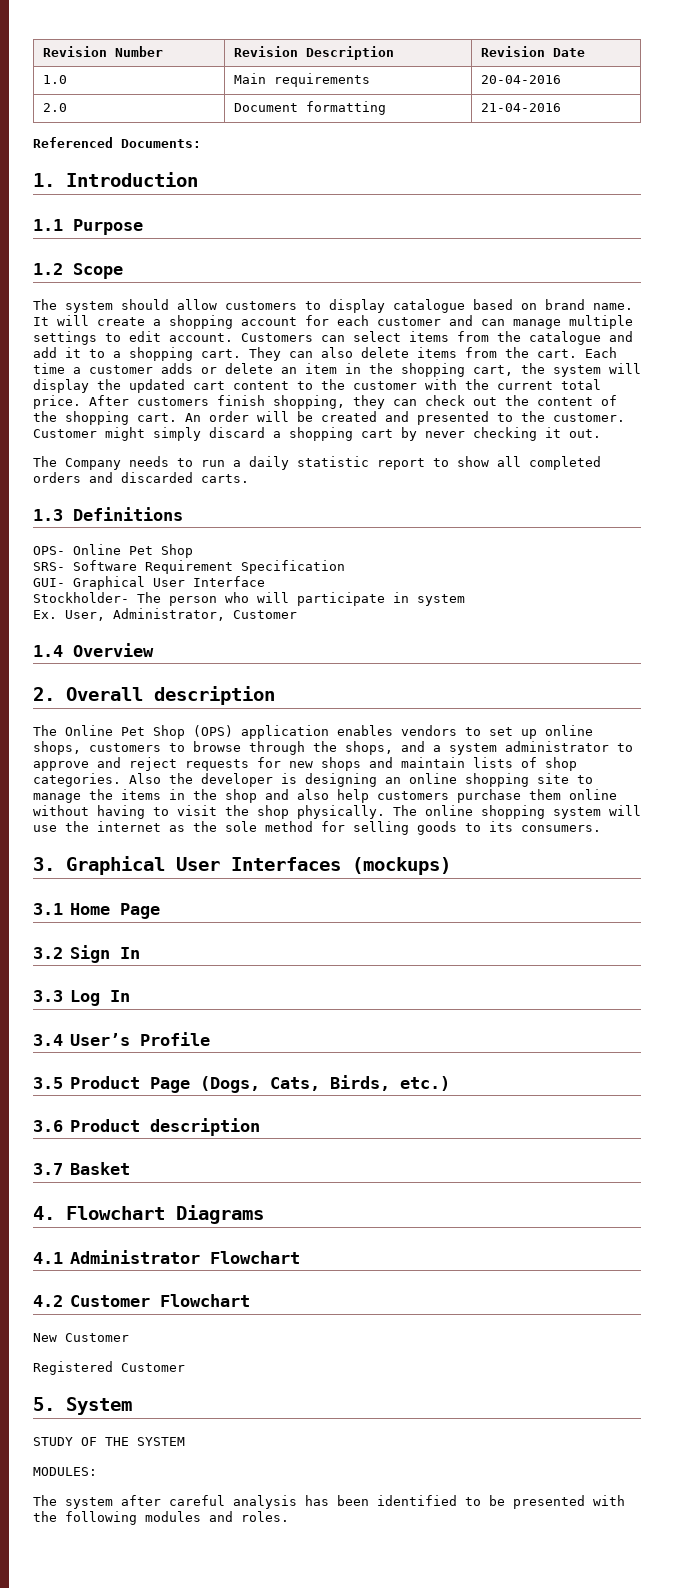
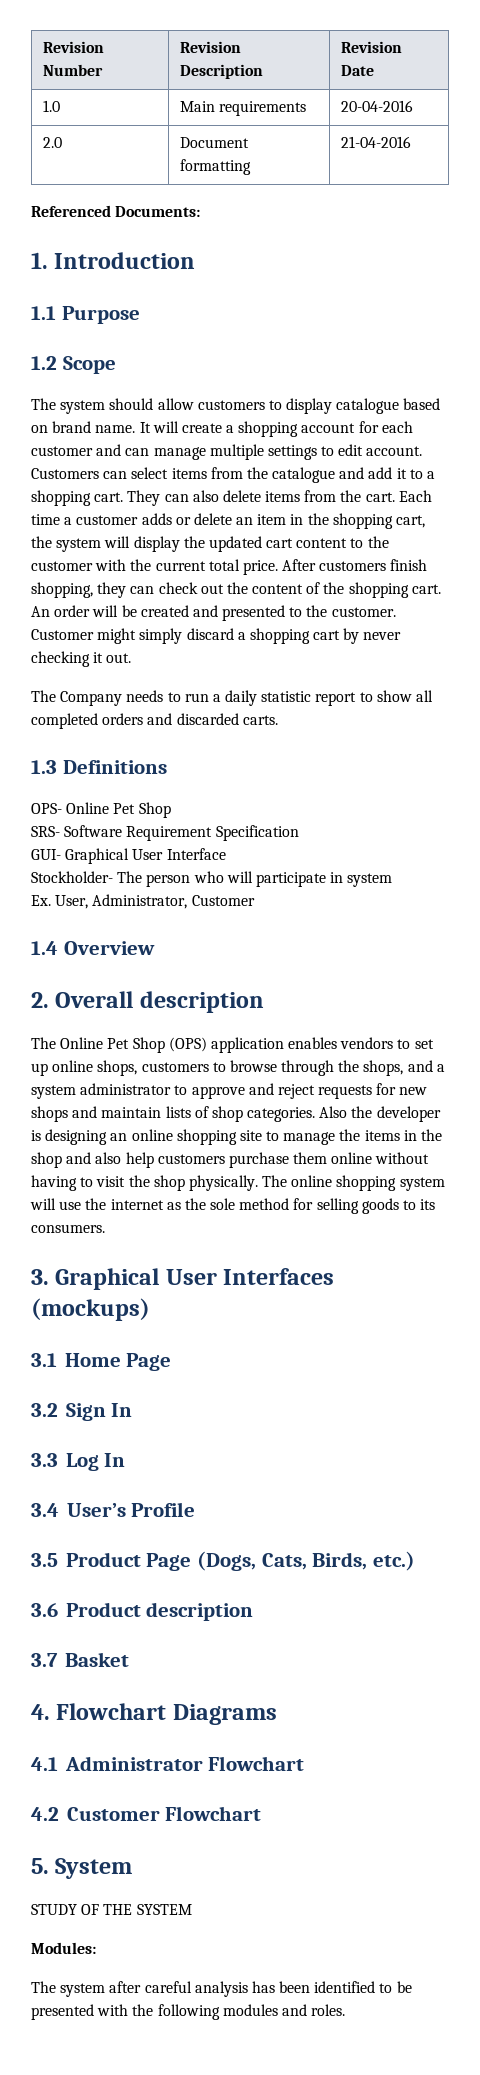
[33,1333,129,1342] [33,1361,185,1375] // New Customer // Registered Customer -> (262, 1813) none
[33,1467,97,1476] MODULES: -> [31,1942,96,1954] Modules:

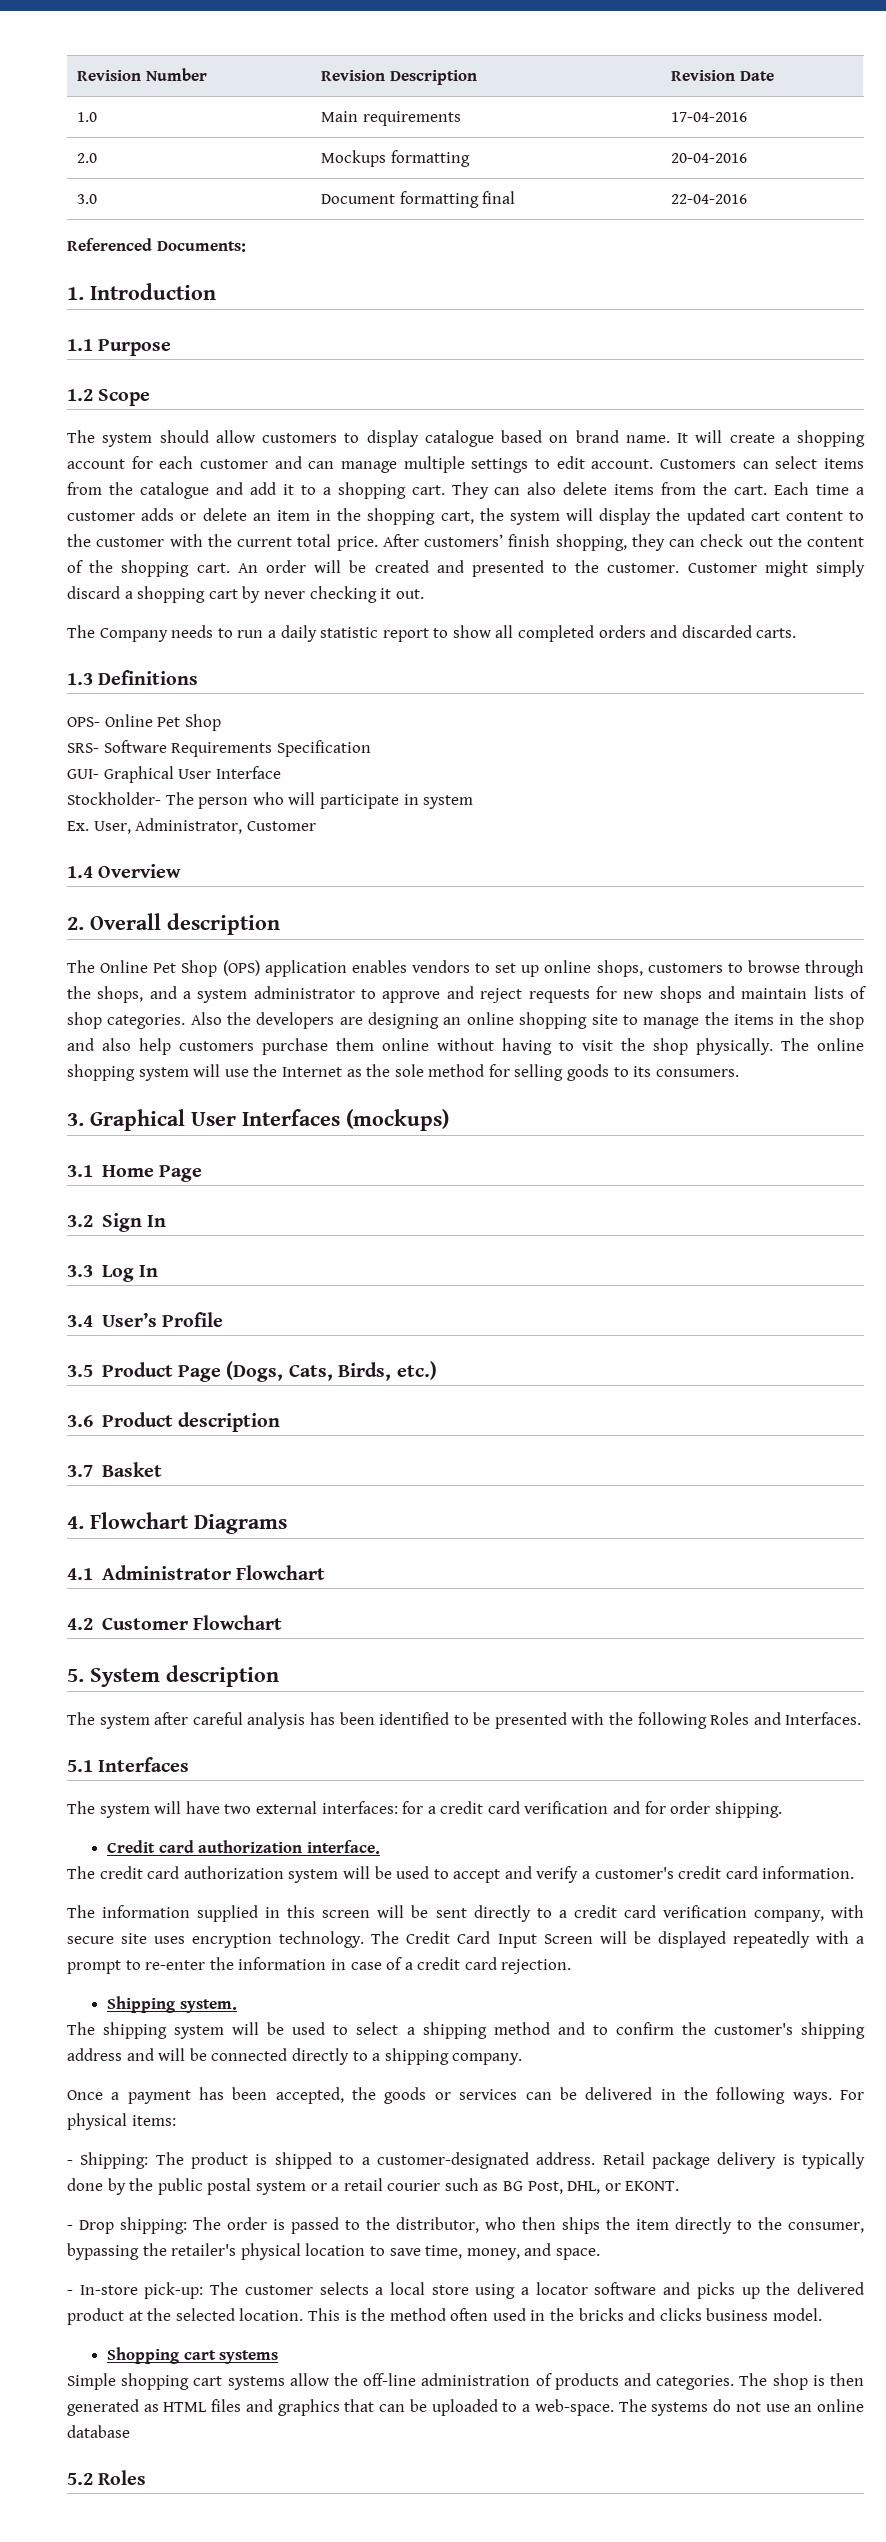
[340,100,413,112] 20-04-2016 -> [671,112,748,122] 17-04-2016
(62, 142) none -> [321,150,470,167] [671,153,748,163] [77,194,98,204] | Mockups formatting | 20-04-2016 // 3.0
[340,136,411,148] | 21-04-2016 -> [482,191,516,204] [671,194,748,204] final | 22-04-2016
[319,561,387,571] customers -> [424,534,503,547] customers’
[126,826,213,841] Requirement -> [171,742,273,757] Requirements
[376,1106,441,1122] [31,1130,41,1141] developer is -> [256,1012,363,1029] developers are
[110,1199,164,1210] internet -> [281,1067,342,1077] Internet
[31,1904,192,1915] [31,1942,96,1954] // STUDY OF THE SYSTEM // Modules: -> [166,1665,279,1687] description
[222,2004,346,2016] modules and roles. -> [710,1712,862,1725] [67,1757,190,1772] [67,1801,782,1818] [107,1840,380,1854] [67,1866,855,1883] [67,1905,864,1922] [67,1931,865,1948] [67,1957,572,1974] [107,1996,237,2013] [67,2022,865,2039] [67,2048,523,2065] [67,2087,865,2104] [67,2113,176,2130] [67,2152,866,2169] [67,2178,680,2195] [67,2217,864,2234] [67,2243,600,2260] [67,2282,865,2299] [67,2308,823,2325] [107,2347,279,2364] [67,2373,865,2390] [67,2399,864,2416] [67,2425,130,2438] [67,2470,147,2485] Roles and Interfaces. // 5.1 Interfaces // The system will have two external interfaces: for a credit card verification and for order shipping. // Credit card authorization interface. // The credit card authorization system will be used to accept and verify a customer's credit card information. // The information supplied in this screen will be sent directly to a credit card verification company, with secure site uses encryption technology. The Credit Card Input Screen will be displayed repeatedly with a prompt to re-enter the information in case of a credit card rejection. // Shipping system. // The shipping system will be used to select a shipping method and to confirm the customer's shipping address and will be connected directly to a shipping company. // Once a payment has been accepted, the goods or services can be delivered in the following ways. For physical items: // - Shipping: The product is shipped to a customer-designated address. Retail package delivery is typically done by the public postal system or a retail courier such as BG Post, DHL, or EKONT. // - Drop shipping: The order is passed to the distributor, who then ships the item directly to the consumer, bypassing the retailer's physical location to save time, money, and space. // - In-store pick-up: The customer selects a local store using a locator software and picks up the delivered product at the selected location. This is the method often used in the bricks and clicks business model. // Shopping cart systems // Simple shopping cart systems allow the off-line administration of products and categories. The shop is then generated as HTML files and graphics that can be uploaded to a web-space. The systems do not use an online database // 5.2 Roles

